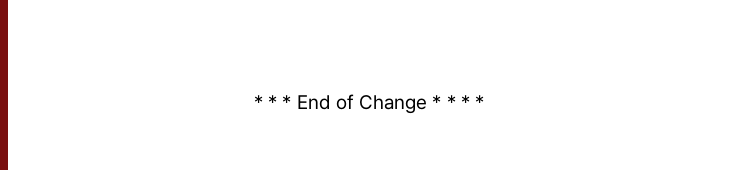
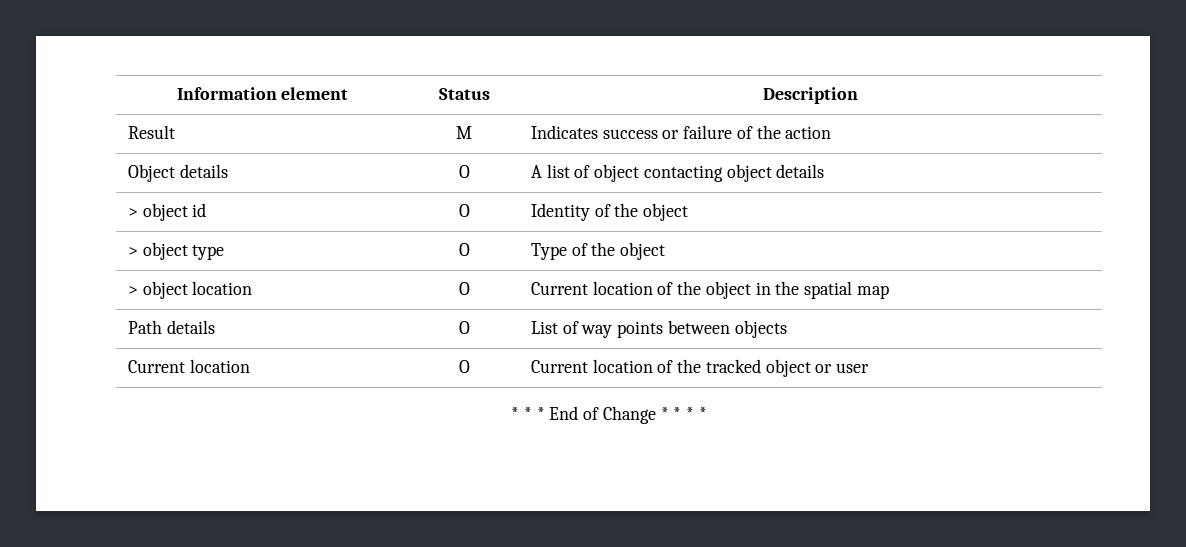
(253, 102) none -> [176,87,349,100] [438,88,490,100] [762,87,858,104] [127,125,175,139] [456,126,472,139] [530,125,832,139] [127,164,228,182] [458,165,470,178] [530,164,825,182] [127,203,207,221] [458,204,470,217] [530,203,689,221] [127,242,225,260] [458,243,470,256] [530,242,666,260] [127,281,253,299] [458,282,470,295] [530,281,889,299] [127,320,215,334] [458,321,470,334] [530,320,787,338] [127,359,250,373] [458,360,470,373] [530,359,869,377] Information element | Status | Description // Result | M | Indicates success or failure of the action // Object details | O | A list of object contacting object details // > object id | O | Identity of the object // > object type | O | Type of the object // > object location | O | Current location of the object in the spatial map // Path details | O | List of way points between objects // Current location | O | Current location of the tracked object or user //

